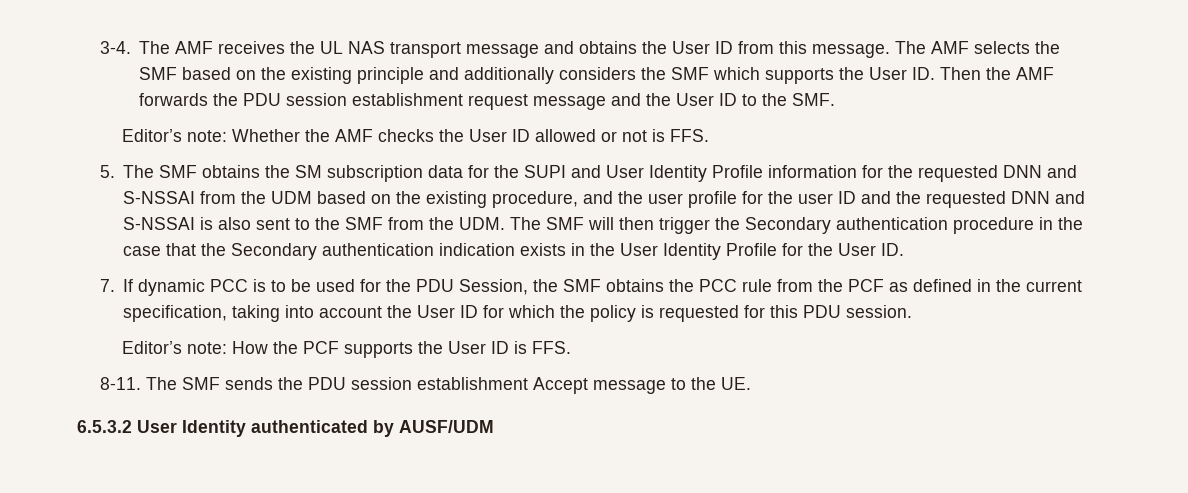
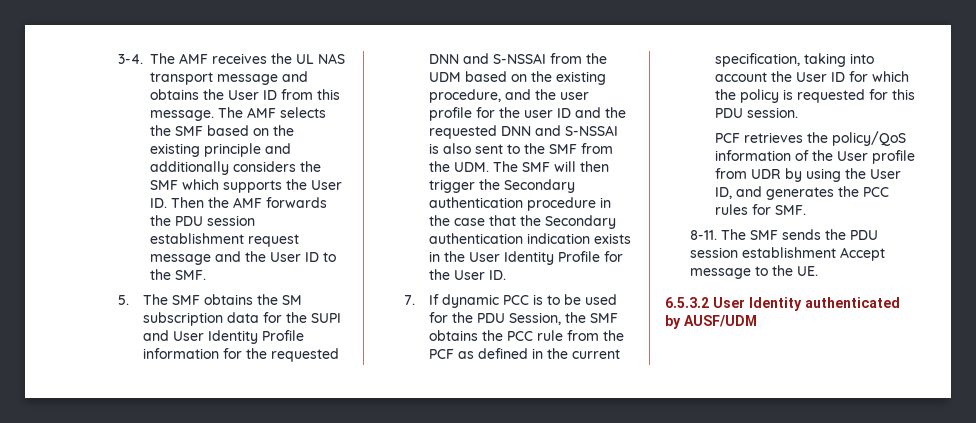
[122,129,710,142] // Editor’s note: Whether the AMF checks the User ID allowed or not is FFS. -> (207, 275) none
[122,341,572,358] Editor’s note: How the PCF supports the User ID is FFS. -> [715,131,907,146] [715,150,916,164] [715,168,902,182] [715,186,890,200] [715,204,807,215] PCF retrieves the policy/QoS information of the User profile from UDR by using the User ID, and generates the PCC rules for SMF.

